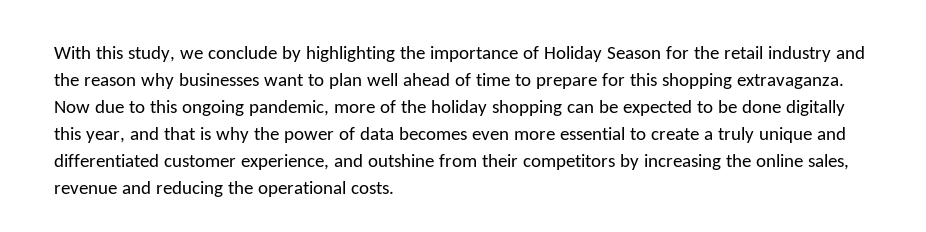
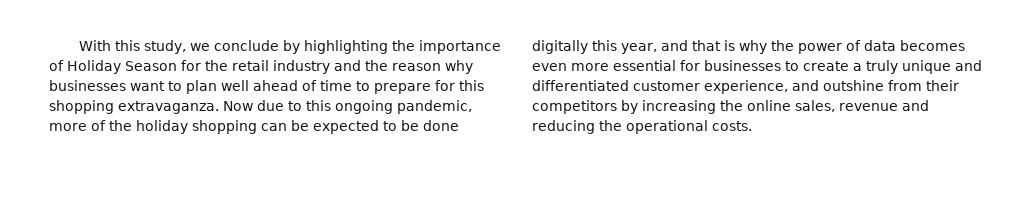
(625, 133) none -> [680,60,781,71] for businesses

